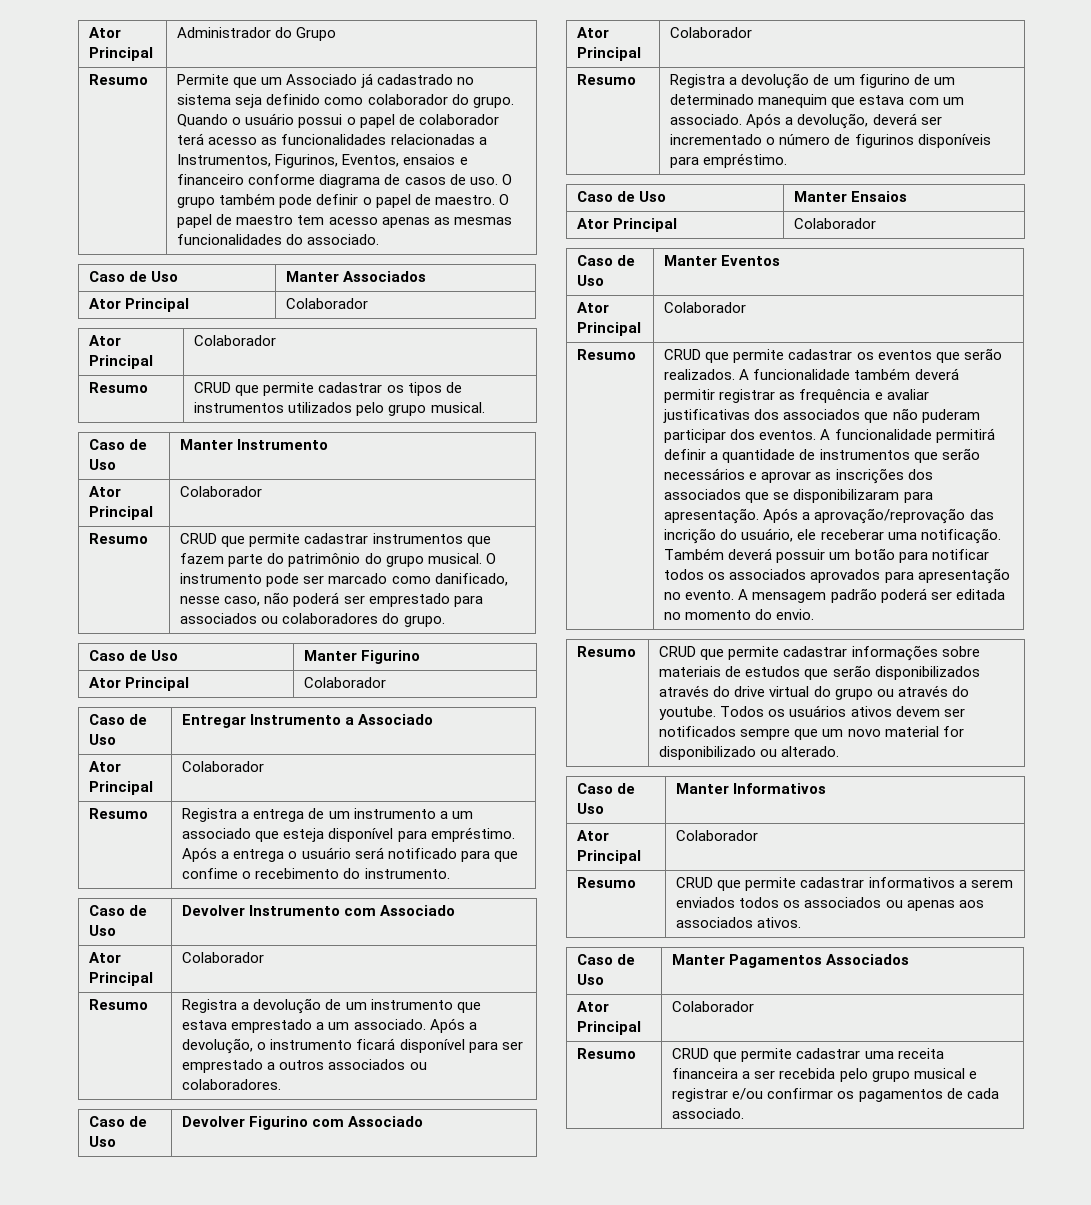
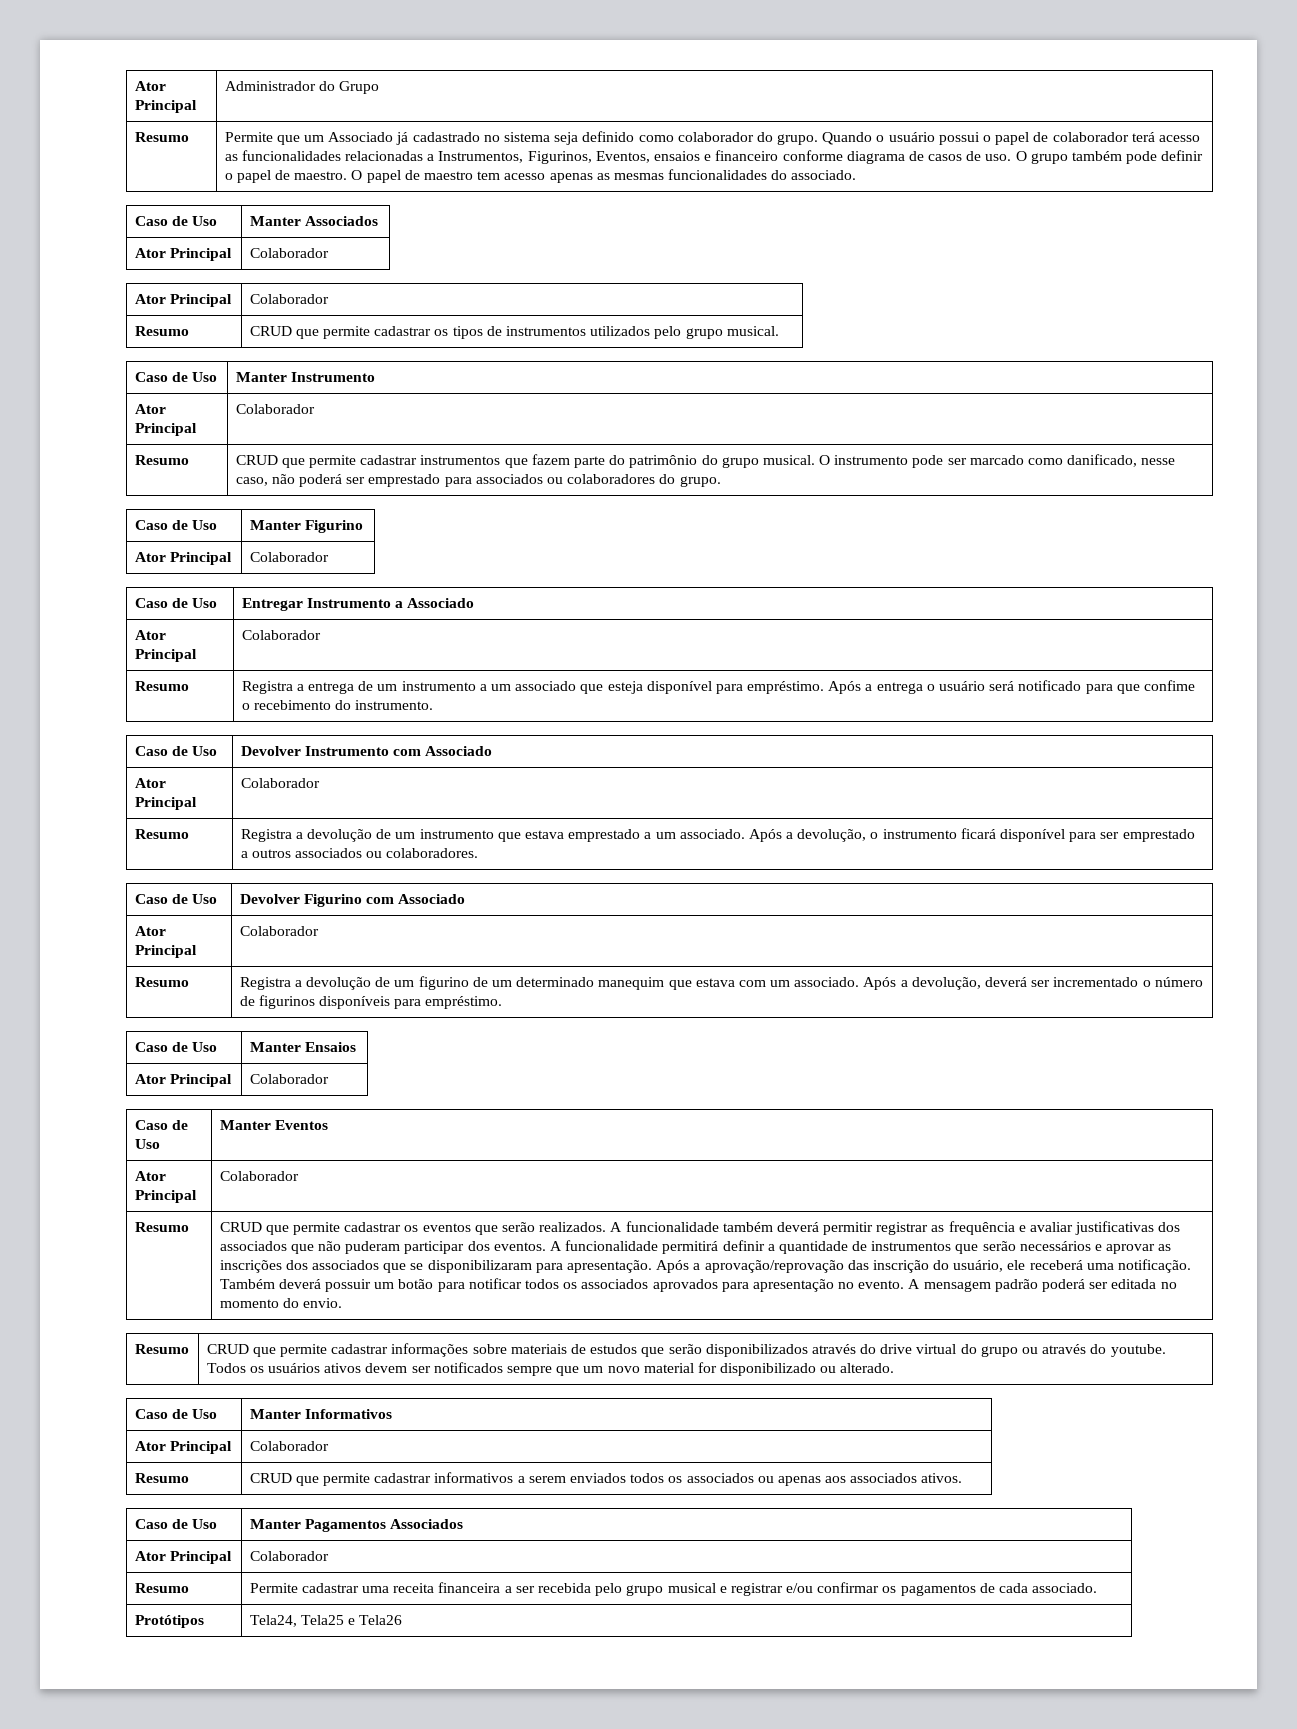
[664,528,717,544] incrição -> [872,1260,929,1273] inscrição
[820,529,884,540] receberar -> [1029,1260,1083,1270] receberá
[672,1048,793,1062] CRUD que permite -> [249,1583,298,1593] Permite
(745, 1113) none -> [134,1615,204,1628] [249,1615,403,1627] // Protótipos | Tela24, Tela25 e Tela26

